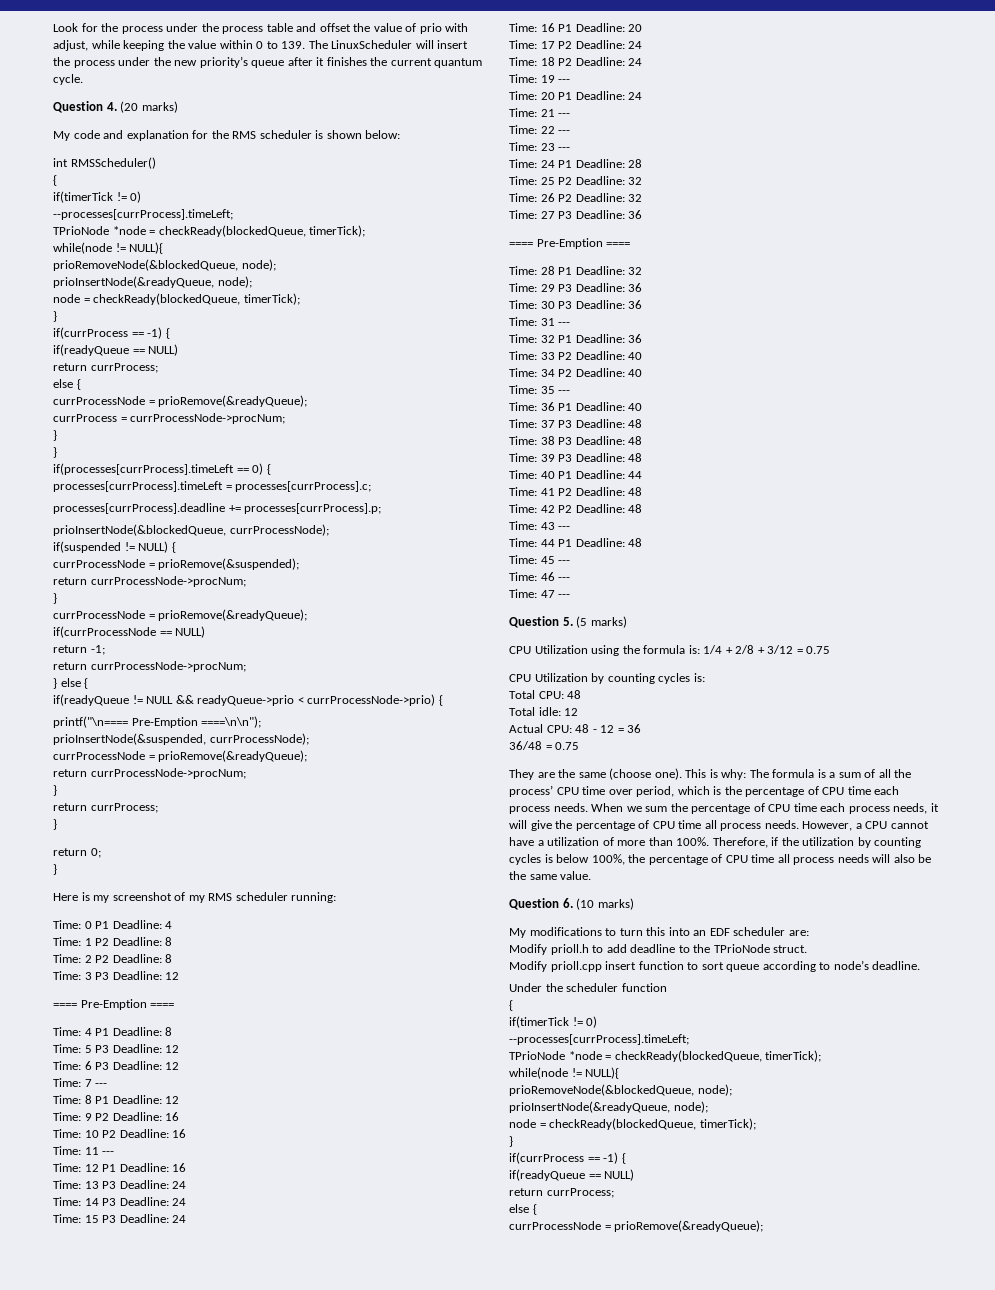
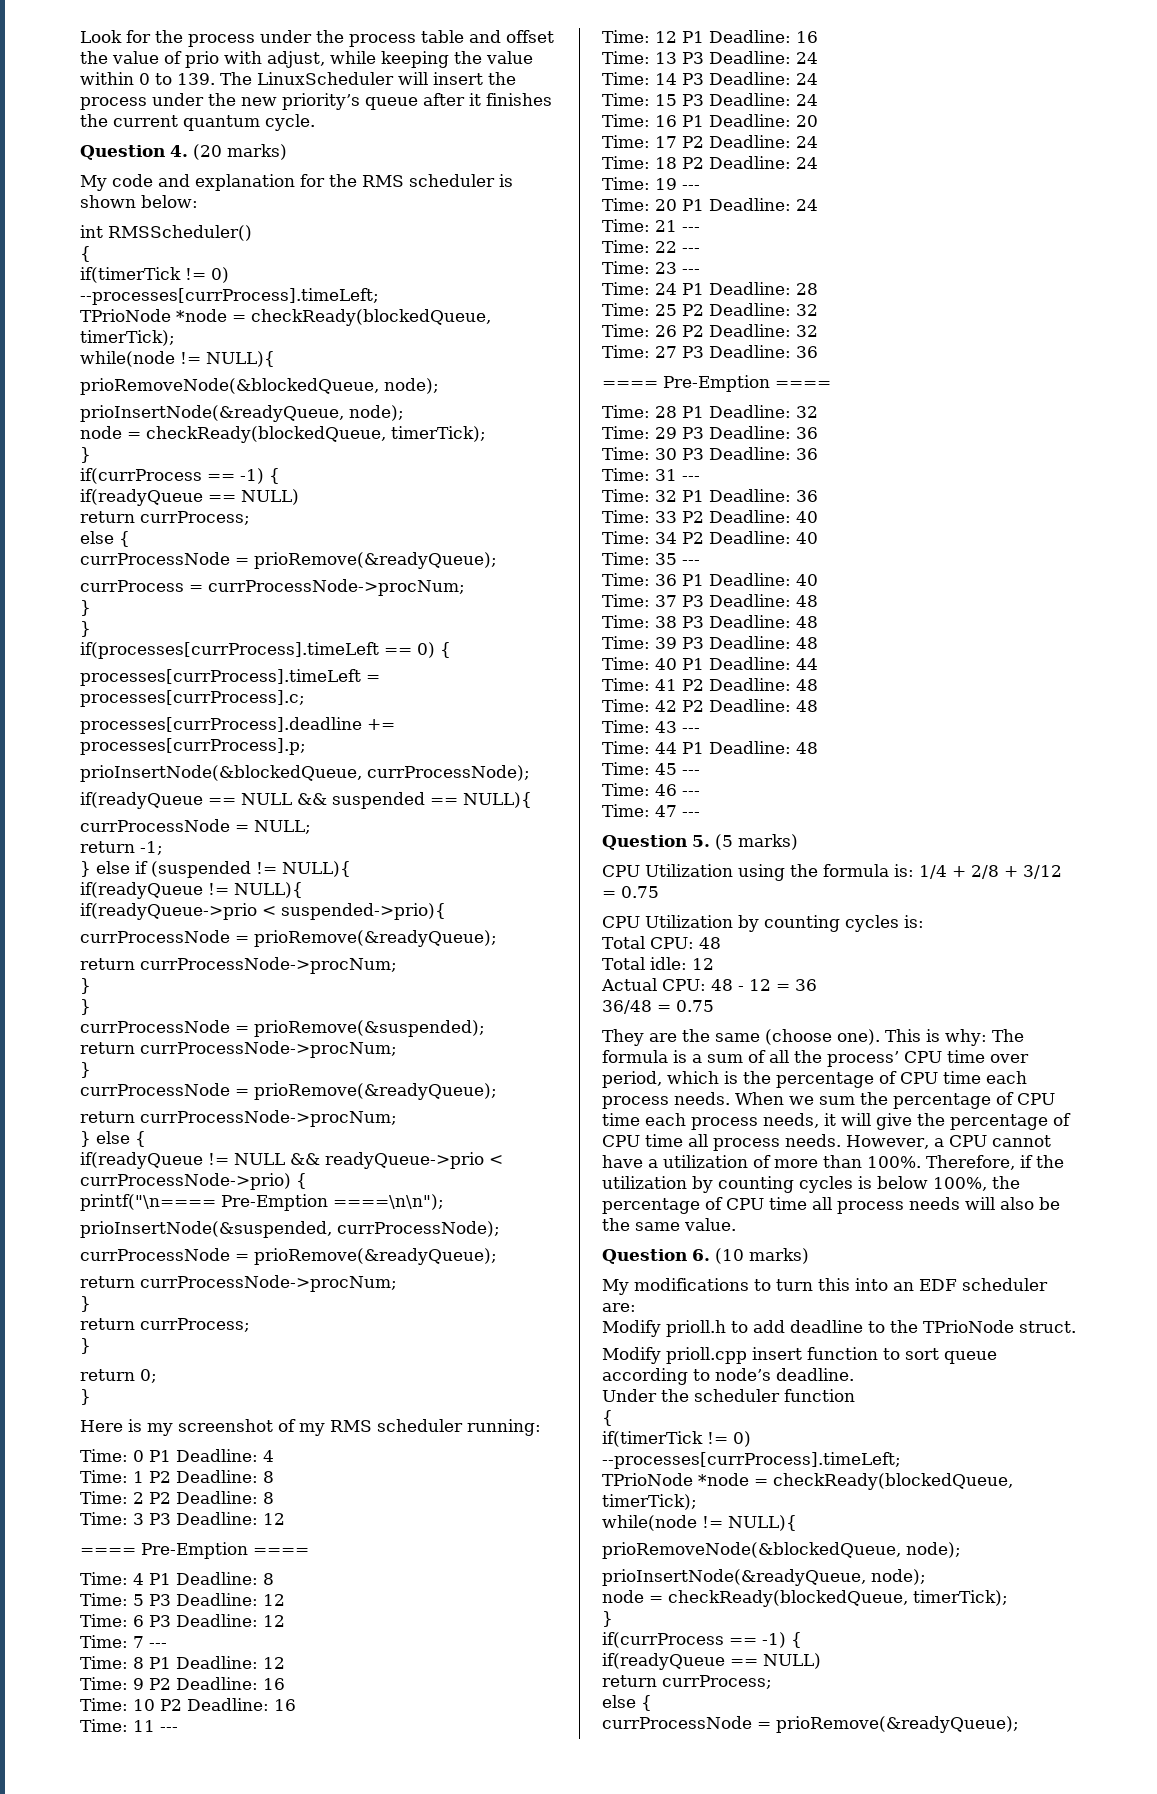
[53,541,176,553] if(suspended != NULL) { -> [80,792,532,809] [80,819,311,834] [80,841,163,855] [80,861,351,878] [80,882,303,899] [80,903,446,920] [80,930,497,947] [80,957,397,974] [80,978,91,994] [80,999,91,1015] if(readyQueue == NULL && suspended == NULL){ // currProcessNode = NULL; // return -1; // } else if (suspended != NULL){ // if(readyQueue != NULL){ // if(readyQueue->prio < suspended->prio){ // currProcessNode = prioRemove(&readyQueue); // return currProcessNode->procNum; // } // }
[53,626,206,638] [53,645,105,655] // if(currProcessNode == NULL) // return -1; -> (497, 1091) none

